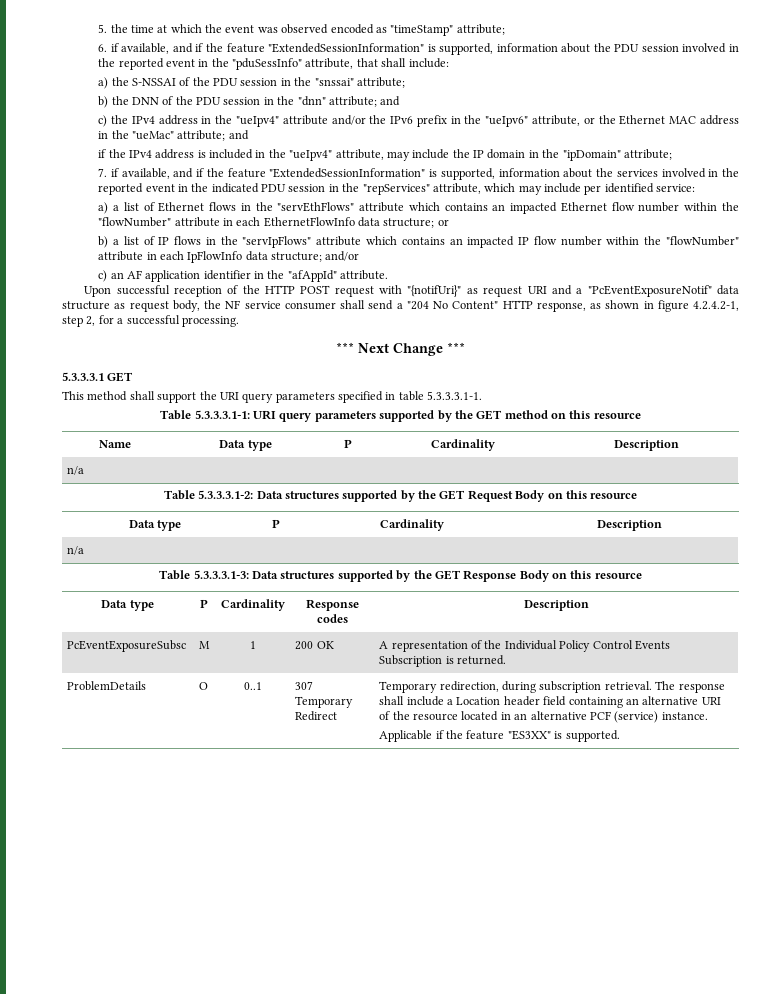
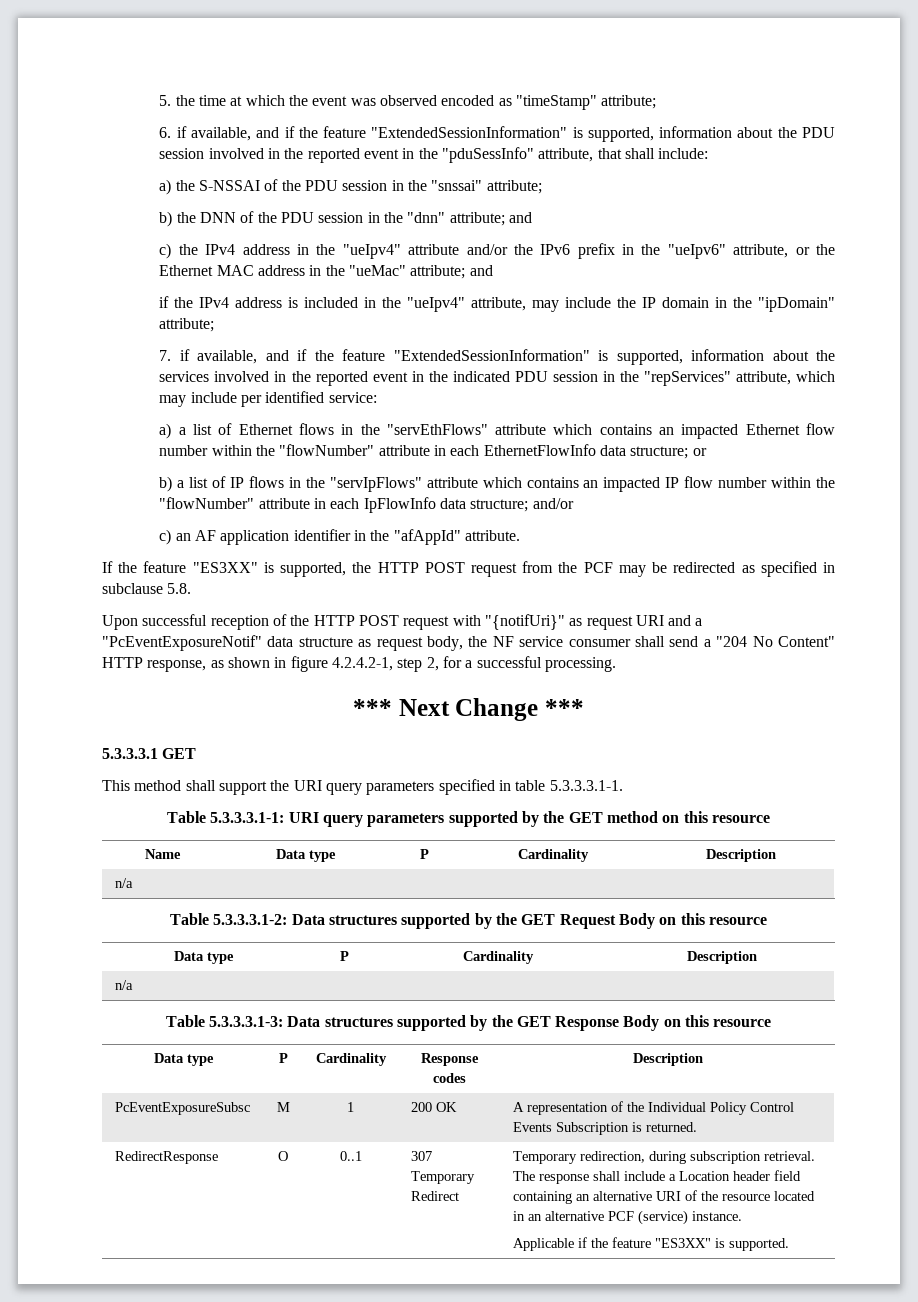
(389, 275) none -> [102,561,835,577] [102,583,192,594] // If the feature "ES3XX" is supported, the HTTP POST request from the PCF may be redirected as specified in subclause 5.8.
[67,681,147,691] ProblemDetails -> [114,1151,218,1164] RedirectResponse

